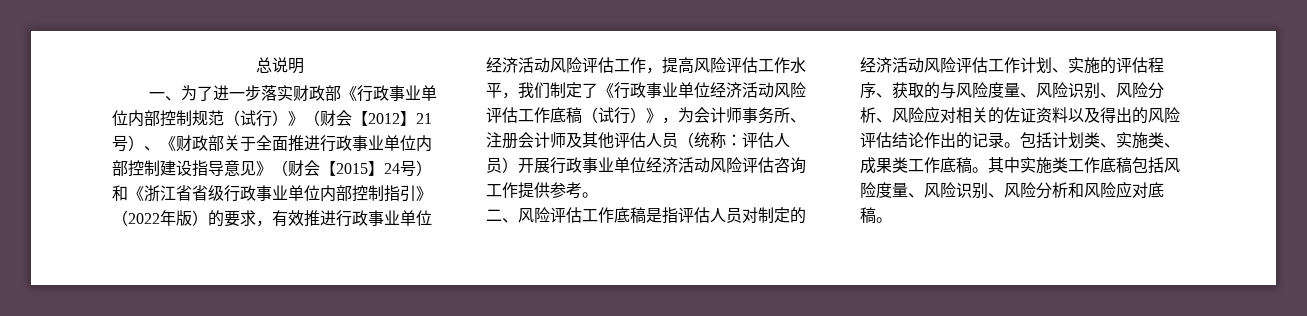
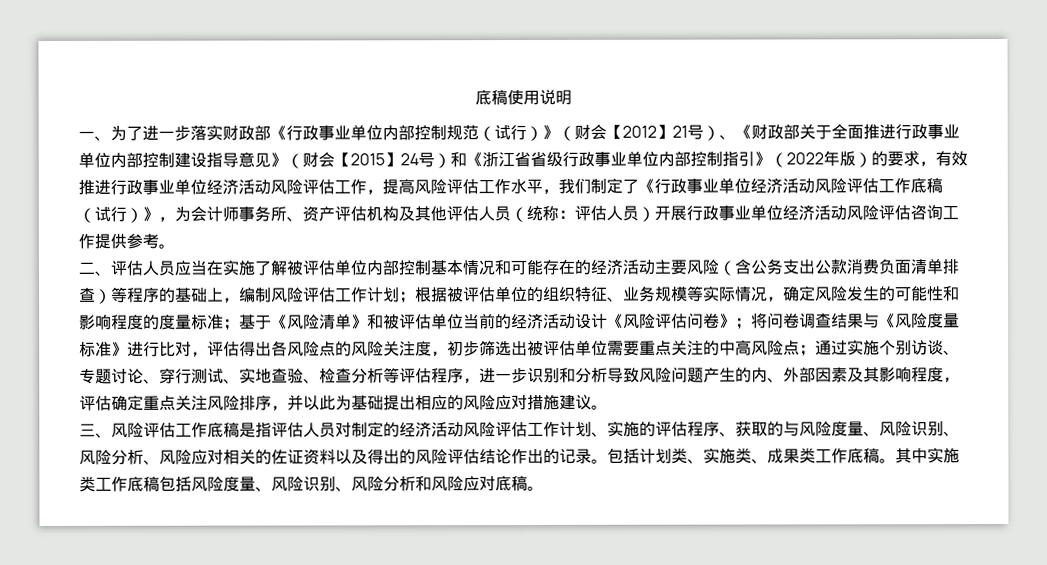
[255,57,272,73] 总 -> [474,89,540,106] 底稿使用
[486,132,566,149] 注册会计师 -> [302,206,399,222] 资产评估机构
(518, 220) none -> [110,258,959,276] [79,285,960,304] [79,312,960,331] [79,339,960,357] [79,366,960,384] [79,394,608,411] [79,423,112,438] 评估人员应当在实施了解被评估单位内部控制基本情况和可能存在的经济活动主要风险（含公务支出公款消费负面清单排查）等程序的基础上，编制风险评估工作计划；根据被评估单位的组织特征、业务规模等实际情况，确定风险发生的可能性和影响程度的度量标准；基于《风险清单》和被评估单位当前的经济活动设计《风险评估问卷》；将问卷调查结果与《风险度量标准》进行比对，评估得出各风险点的风险关注度，初步筛选出被评估单位需要重点关注的中高风险点；通过实施个别访谈、专题讨论、穿行测试、实地查验、检查分析等评估程序，进一步识别和分析导致风险问题产生的内、外部因素及其影响程度，评估确定重点关注风险排序，并以此为基础提出相应的风险应对措施建议。 // 三、

